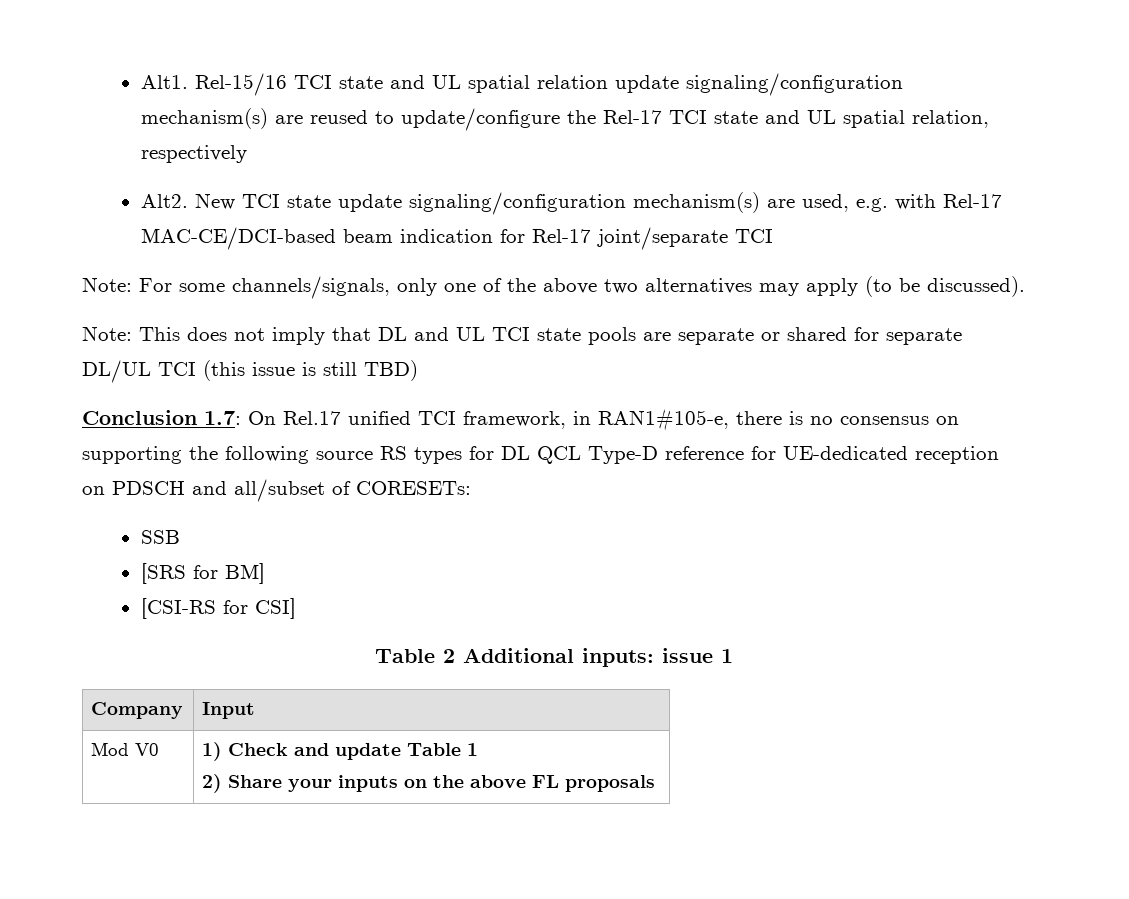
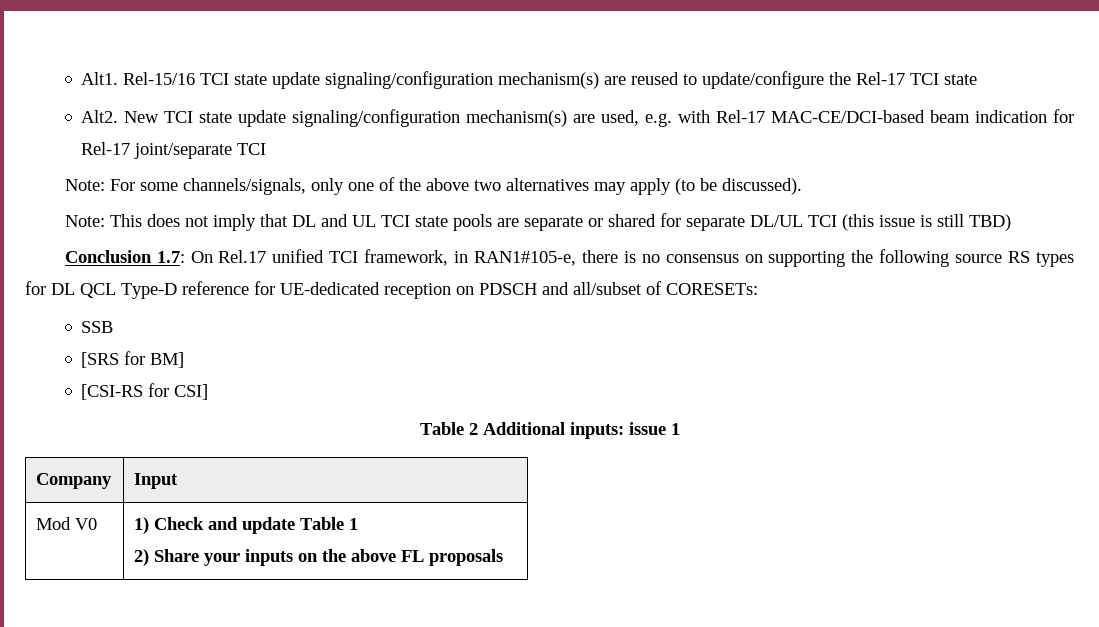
[389,75,608,93] and UL spatial relation -> (268, 79) none
[764,110,989,128] [140,145,247,163] and UL spatial relation, respectively -> (978, 79) none

